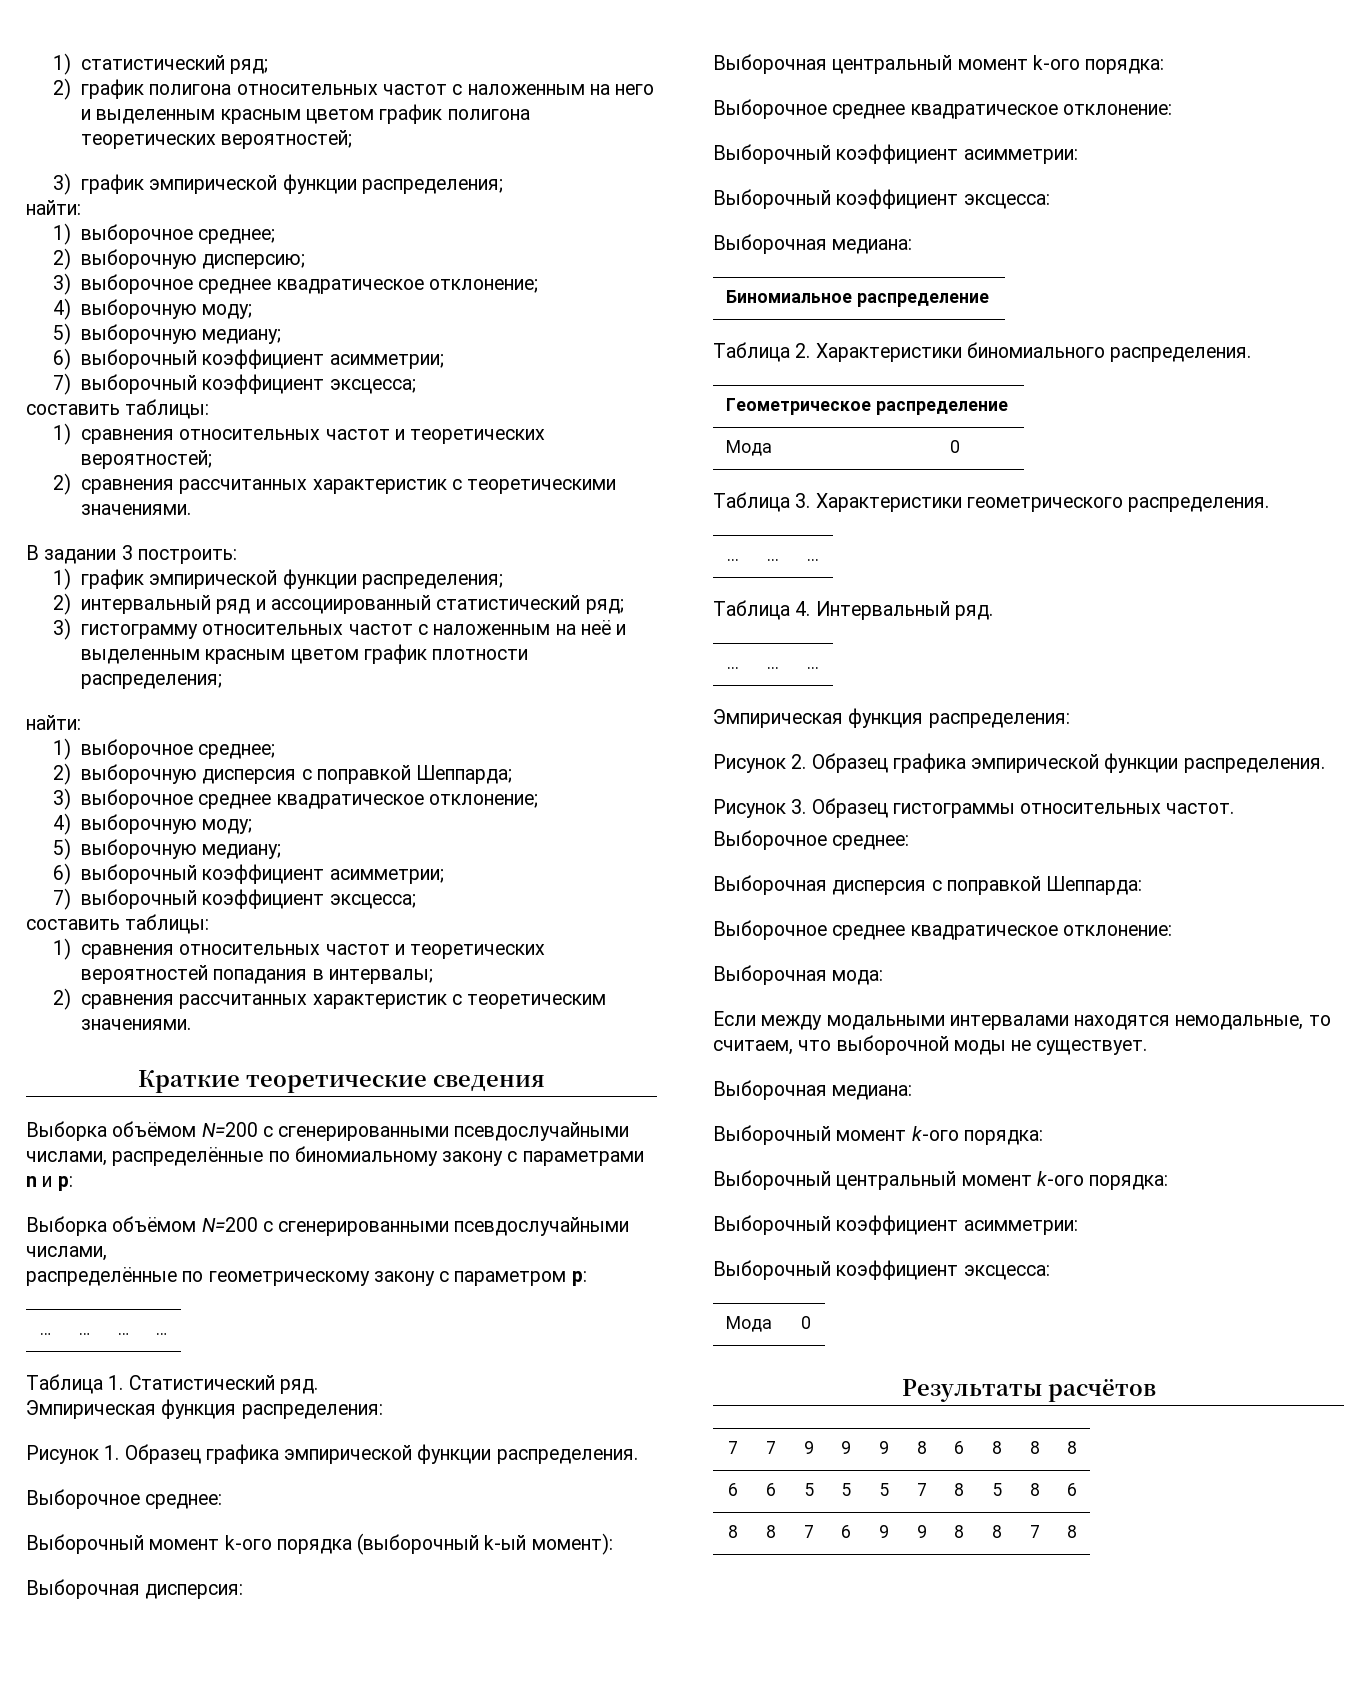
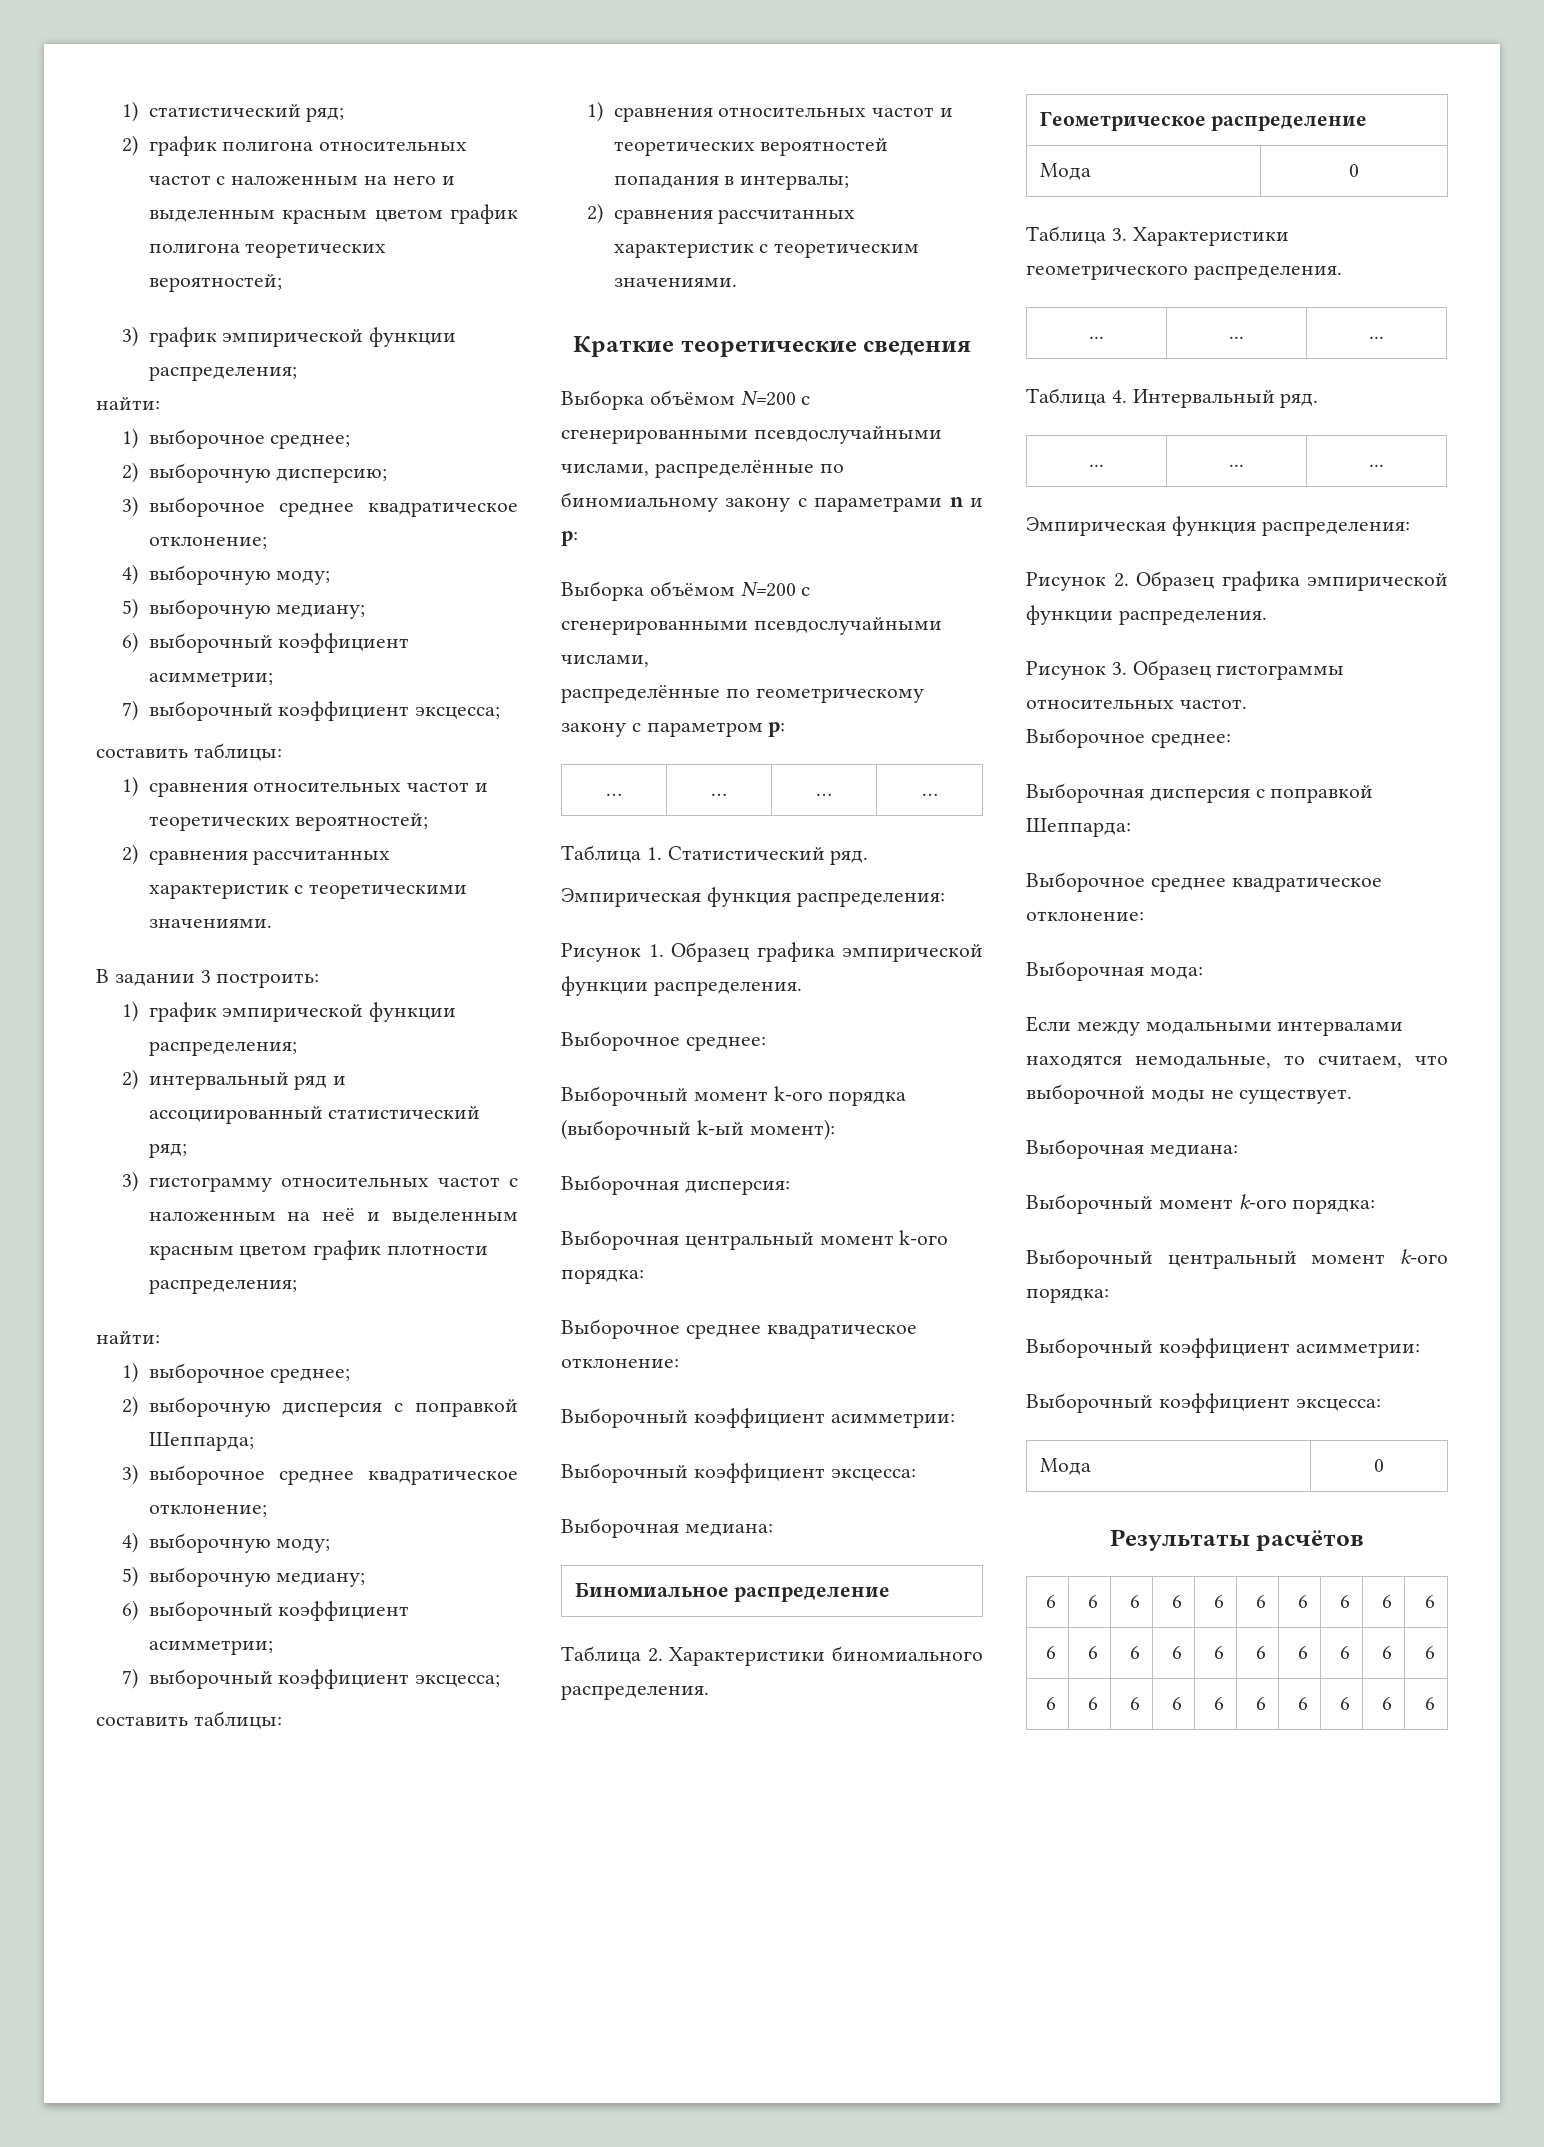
[727,1441,738,1454] [765,1441,776,1454] [803,1441,814,1454] [840,1441,851,1454] [878,1441,889,1454] [916,1441,927,1454] [953,1441,964,1454] [991,1441,1002,1454] [1029,1441,1040,1454] [1066,1441,1077,1454] [727,1483,738,1496] [765,1483,776,1496] [803,1483,814,1496] [840,1483,851,1496] [878,1483,889,1496] [916,1483,927,1496] [953,1483,964,1496] [991,1483,1002,1496] [1029,1483,1040,1496] [1066,1483,1077,1496] [727,1525,738,1538] [765,1525,776,1538] [803,1525,814,1538] [840,1525,851,1538] [878,1525,889,1538] [916,1525,927,1538] [953,1525,964,1538] [991,1525,1002,1538] [1029,1525,1040,1538] [1066,1525,1077,1538] 7 | 7 | 9 | 9 | 9 | 8 | 6 | 8 | 8 | 8 // 6 | 6 | 5 | 5 | 5 | 7 | 8 | 5 | 8 | 6 // 8 | 8 | 7 | 6 | 9 | 9 | 8 | 8 | 7 | 8 -> [1045,1595,1056,1608] [1087,1595,1098,1608] [1129,1595,1140,1608] [1171,1595,1182,1608] [1213,1595,1224,1608] [1255,1595,1266,1608] [1297,1595,1308,1608] [1339,1595,1350,1608] [1381,1595,1392,1608] [1424,1595,1435,1608] [1045,1646,1056,1659] [1087,1646,1098,1659] [1129,1646,1140,1659] [1171,1646,1182,1659] [1213,1646,1224,1659] [1255,1646,1266,1659] [1297,1646,1308,1659] [1339,1646,1350,1659] [1381,1646,1392,1659] [1424,1646,1435,1659] [1045,1697,1056,1710] [1087,1697,1098,1710] [1129,1697,1140,1710] [1171,1697,1182,1710] [1213,1697,1224,1710] [1255,1697,1266,1710] [1297,1697,1308,1710] [1339,1697,1350,1710] [1381,1697,1392,1710] [1424,1697,1435,1710] 6 | 6 | 6 | 6 | 6 | 6 | 6 | 6 | 6 | 6 // 6 | 6 | 6 | 6 | 6 | 6 | 6 | 6 | 6 | 6 // 6 | 6 | 6 | 6 | 6 | 6 | 6 | 6 | 6 | 6

